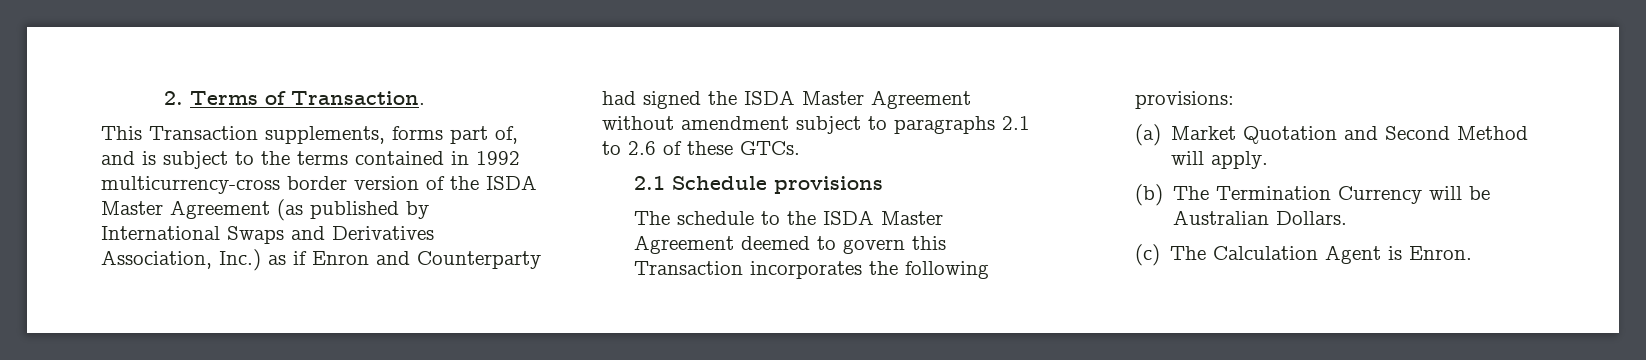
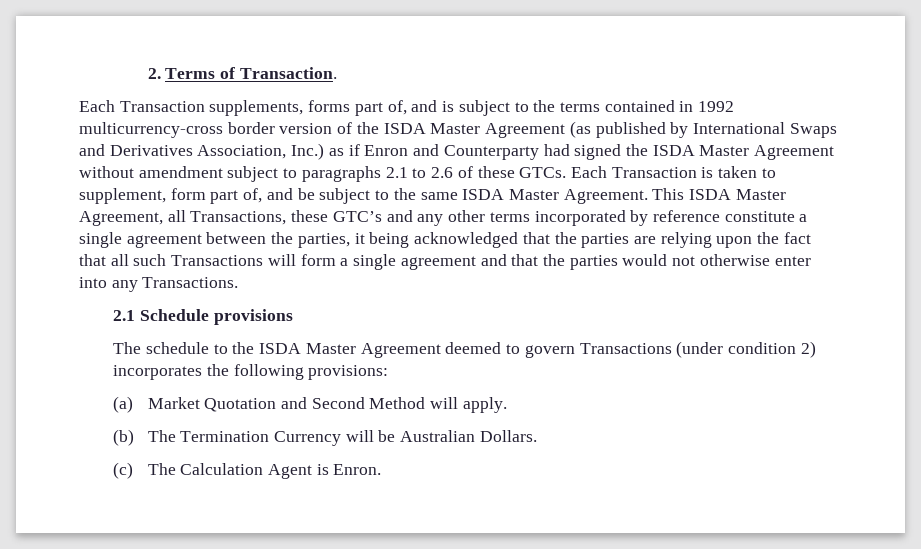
[101,126,142,140] This -> [79,100,115,112] Each
(800, 148) none -> [570,166,776,178] [79,188,786,204] [79,210,808,226] [79,232,811,248] [79,254,811,270] [79,277,239,292] Each Transaction is taken to supplement, form part of, and be subject to the same ISDA Master Agreement. This ISDA Master Agreement, all Transactions, these GTC’s and any other terms incorporated by reference constitute a single agreement between the parties, it being acknowledged that the parties are relying upon the fact that all such Transactions will form a single agreement and that the parties would not otherwise enter into any Transactions.
[911,236,946,250] [633,261,743,275] this Transaction -> [579,341,816,358] Transactions (under condition 2)

